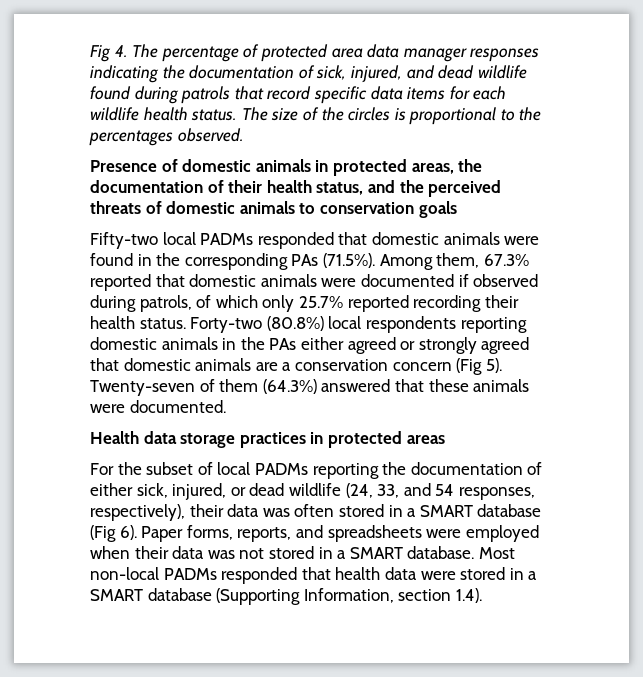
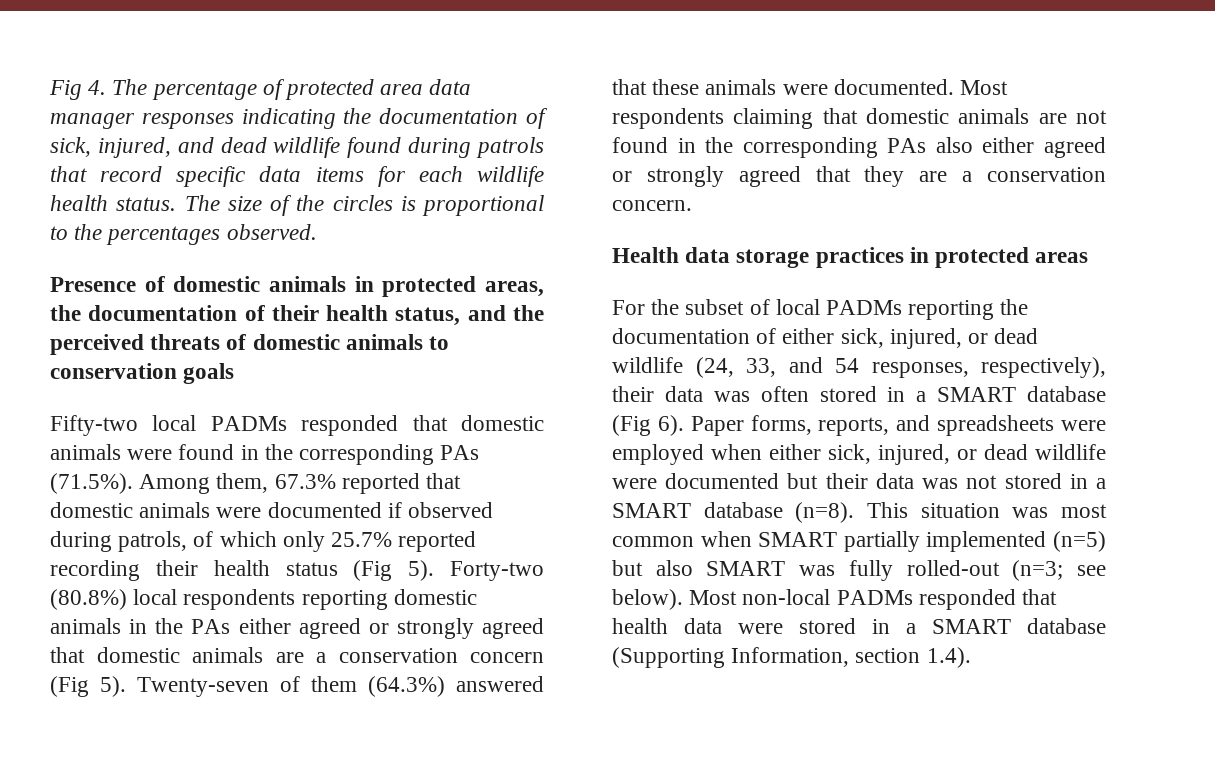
[139,318,186,329] status. -> [285,560,435,581] status (Fig 5).
(226, 406) none -> [960,80,1009,95] [612,108,1107,129] [612,137,1106,158] [612,166,1106,187] [612,200,692,211] Most respondents claiming that domestic animals are not found in the corresponding PAs also either agreed or strongly agreed that they are a conservation concern.
(130, 552) none -> [769,444,1106,465] [612,473,819,489] either sick, injured, or dead wildlife were documented but
[407,546,475,559] database. -> [703,502,1107,523] [612,531,1106,552] [612,560,1106,581] [612,589,683,610] database (n=8). This situation was most common when SMART partially implemented (n=5) but also SMART was fully rolled-out (n=3; see below).

